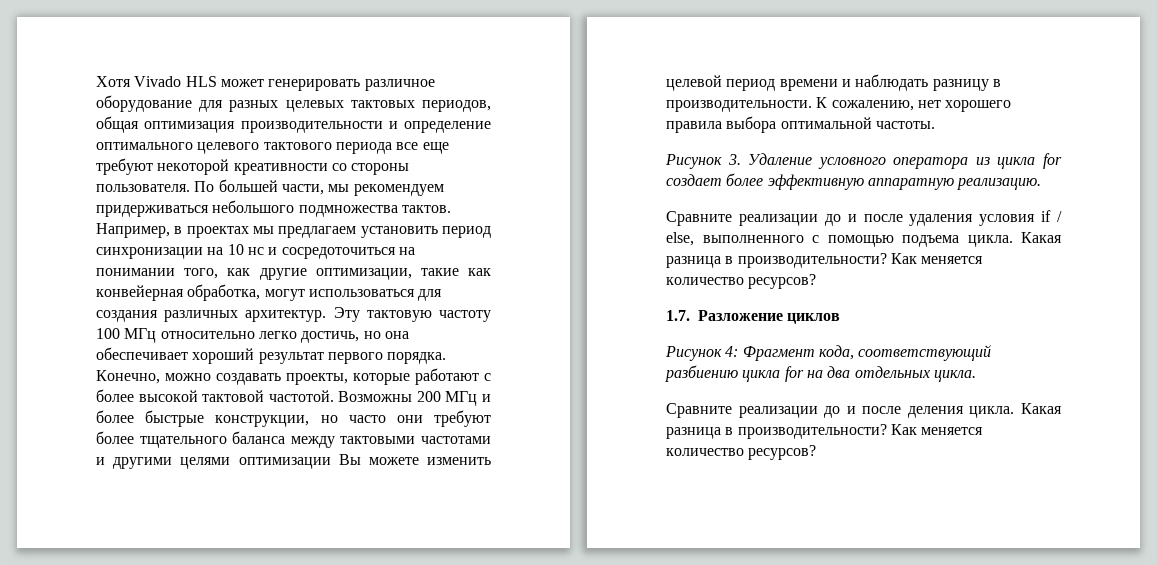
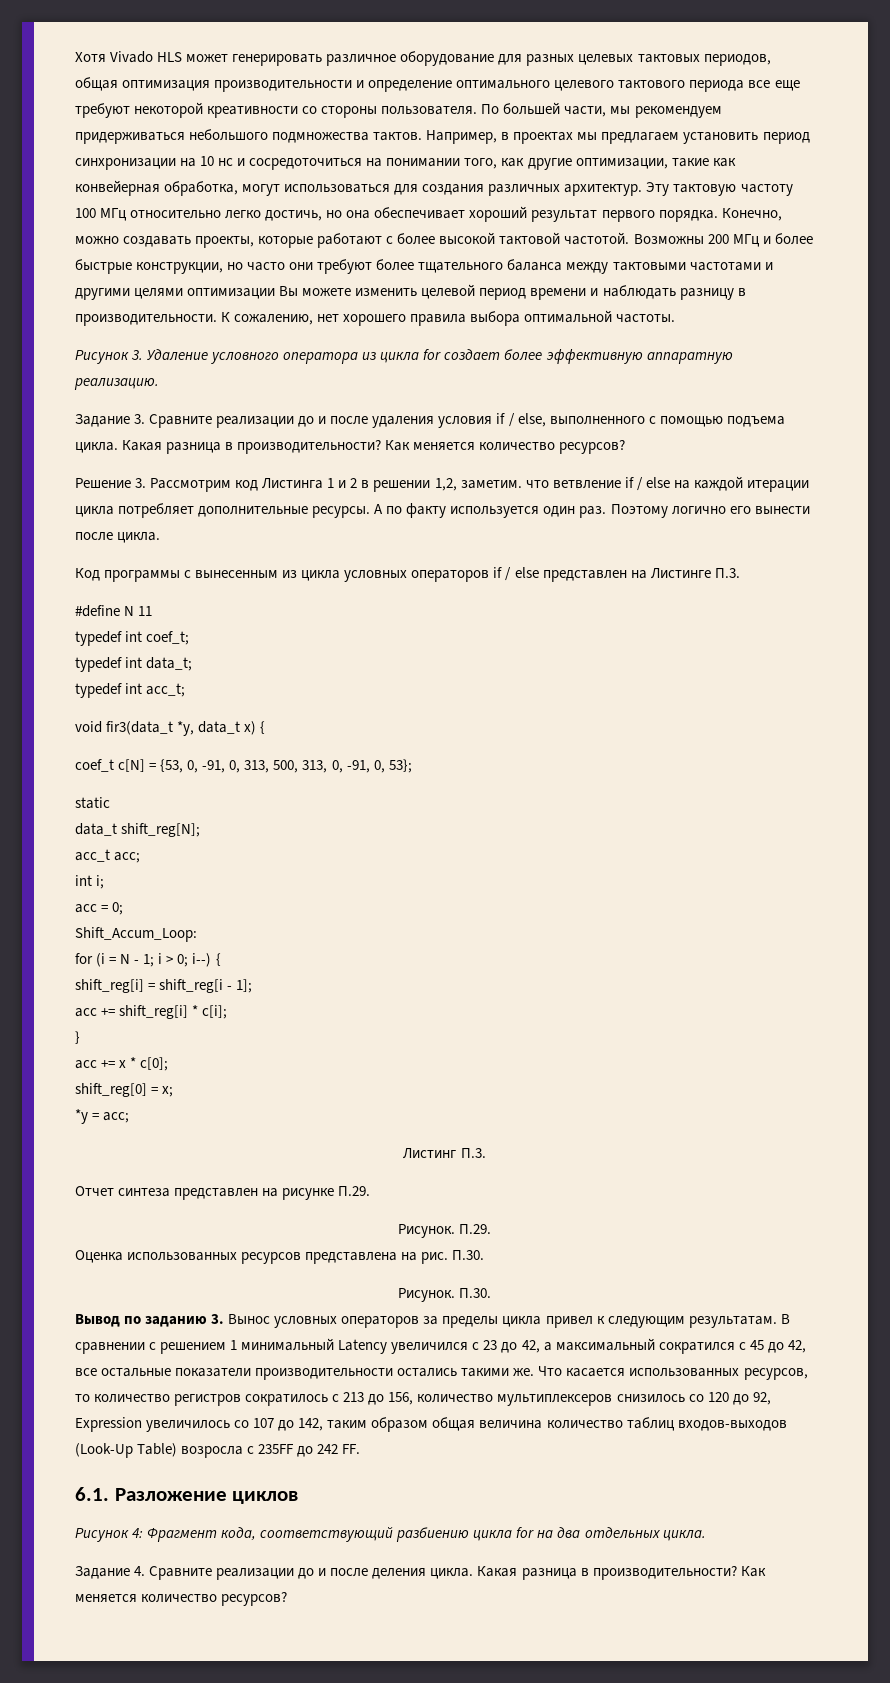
(1042, 184) none -> [75,414,146,427] Задание 3.
[666,310,690,321] 1.7. -> [75,476,809,492] [75,503,810,518] [75,532,161,543] [75,567,740,582] [75,605,153,617] [75,631,190,646] [75,657,193,672] [75,683,186,698] [75,721,266,736] [75,759,412,773] [75,797,110,809] [75,823,201,837] [75,849,141,863] [75,875,105,889] [75,902,124,915] [75,927,197,942] [75,953,221,967] [75,979,253,993] [75,1005,228,1019] [75,1031,80,1044] [75,1057,169,1071] [75,1083,174,1097] [75,1109,130,1124] [403,1148,486,1159] [75,1186,371,1200] [397,1224,492,1238] [75,1250,485,1264] [397,1288,492,1302] [75,1314,790,1328] [75,1338,806,1354] [75,1366,808,1380] [75,1392,771,1406] [75,1417,787,1432] [75,1443,361,1458] [75,1487,109,1501] Решение 3. Рассмотрим код Листинга 1 и 2 в решении 1,2, заметим. что ветвление if / else на каждой итерации цикла потребляет дополнительные ресурсы. А по факту используется один раз. Поэтому логично его вынести после цикла. // Код программы с вынесенным из цикла условных операторов if / else представлен на Листинге П.3. // #define N 11 // typedef int coef_t; // typedef int data_t; // typedef int acc_t; // void fir3(data_t *y, data_t x) { // coef_t c[N] = {53, 0, -91, 0, 313, 500, 313, 0, -91, 0, 53}; // static // data_t shift_reg[N]; // acc_t acc; // int i; // acc = 0; // Shift_Accum_Loop: // for (i = N - 1; i > 0; i--) { // shift_reg[i] = shift_reg[i - 1]; // acc += shift_reg[i] * c[i]; // } // acc += x * c[0]; // shift_reg[0] = x; // *y = acc; // Листинг П.3. // Отчет синтеза представлен на рисунке П.29. // Рисунок. П.29. // Оценка использованных ресурсов представлена на рис. П.30. // Рисунок. П.30. // Вывод по заданию 3. Вынос условных операторов за пределы цикла привел к следующим результатам. В сравнении с решением 1 минимальный Latency увеличился с 23 до 42, а максимальный сократился с 45 до 42, все остальные показатели производительности остались такими же. Что касается использованных ресурсов, то количество регистров сократилось с 213 до 156, количество мультиплексеров снизилось со 120 до 92, Expression увеличилось со 107 до 142, таким образом общая величина количество таблиц входов-выходов (Look-Up Table) возросла с 235FF до 242 FF. // 6.1.
(976, 376) none -> [75,1566,146,1579] Задание 4.

